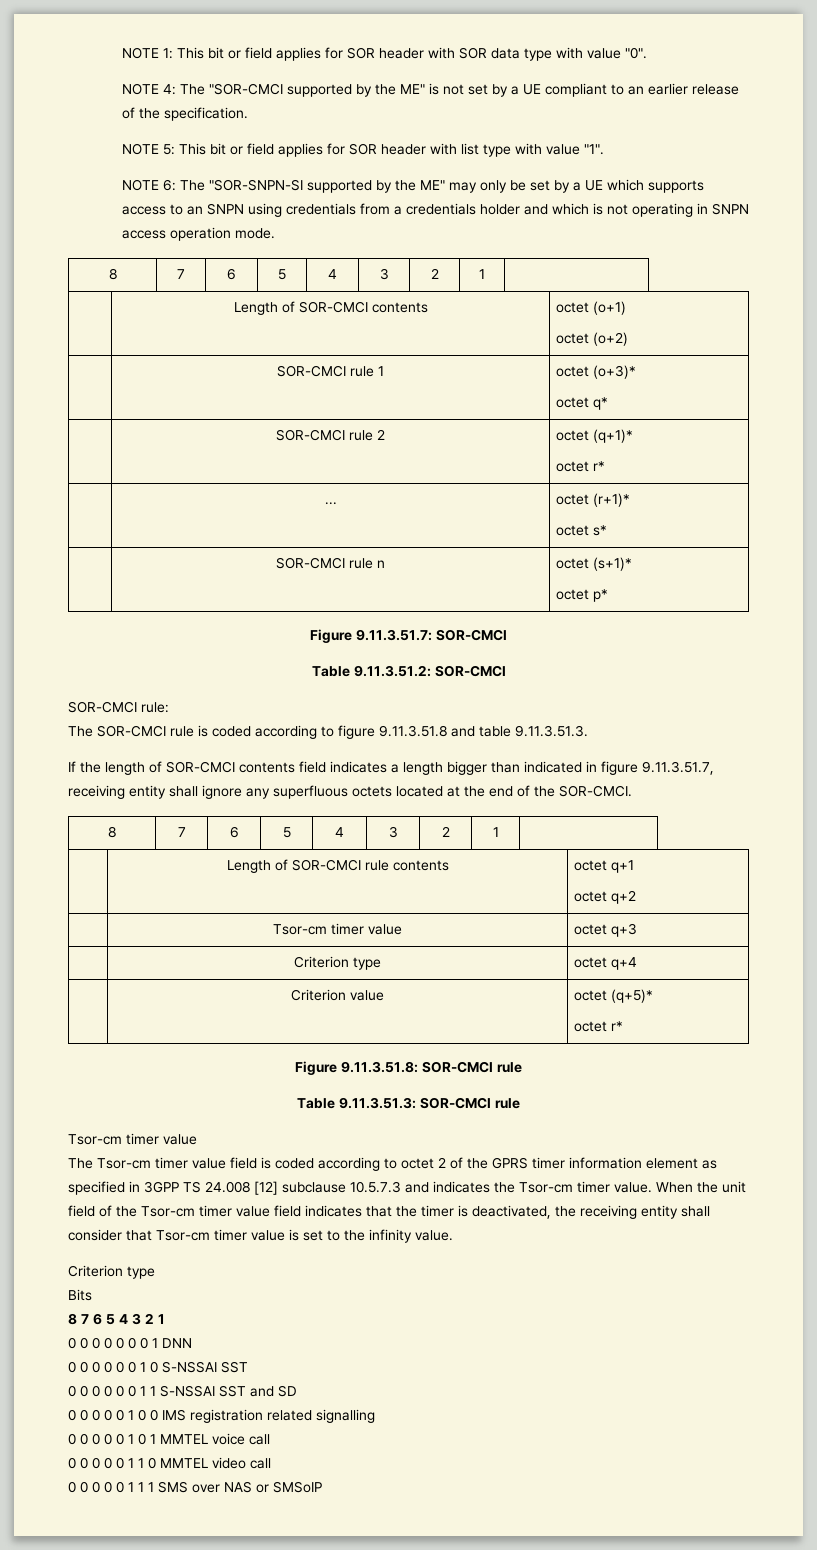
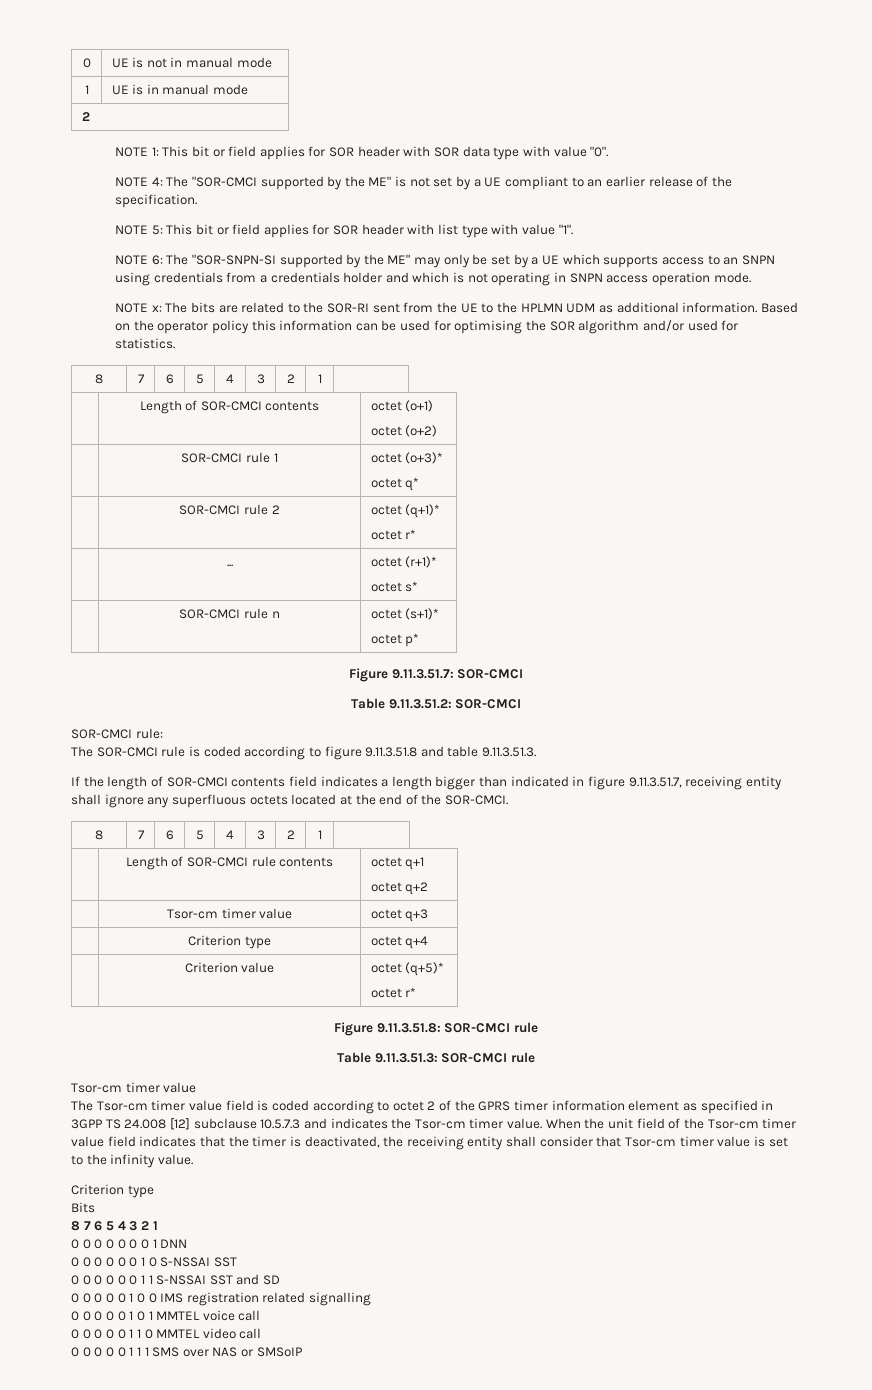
(121, 53) none -> [82,58,91,68] [111,57,272,68] [84,85,89,94] [111,84,249,95] [81,112,90,121] 0 | UE is not in manual mode // 1 | UE is in manual mode // 2 //
(275, 233) none -> [114,302,798,313] [114,320,739,334] [114,338,175,349] // NOTE x: The bits are related to the SOR-RI sent from the UE to the HPLMN UDM as additional information. Based on the operator policy this information can be used for optimising the SOR algorithm and/or used for statistics.

